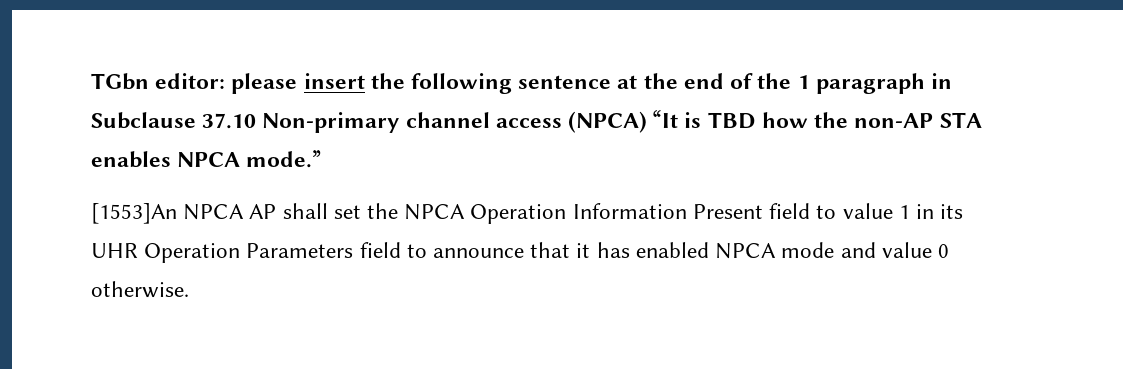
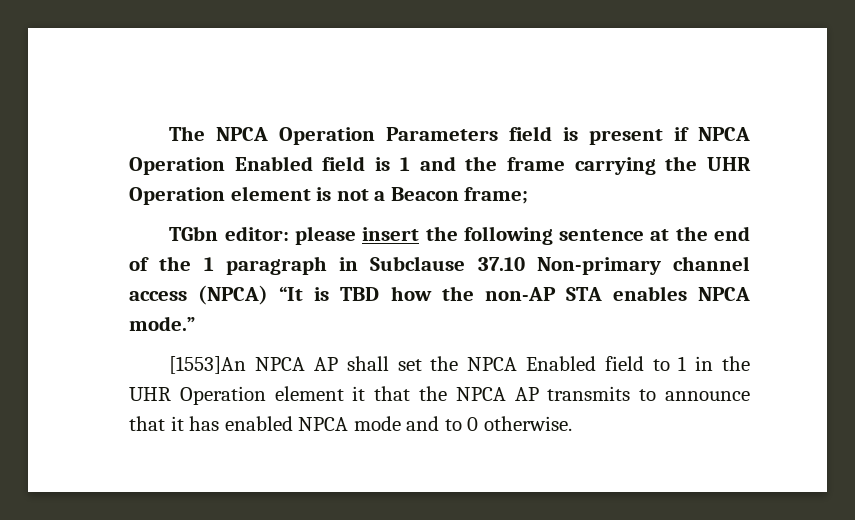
(91, 81) none -> [169,126,750,145] [129,156,751,175] [129,186,529,205] The NPCA Operation Parameters field is present if NPCA Operation Enabled field is 1 and the frame carrying the UHR Operation element is not a Beacon frame; //
[470,203,893,224] Operation Information Present field to value -> [525,356,670,371] Enabled field to
[940,204,964,219] [91,242,401,263] its UHR Operation Parameters field -> [722,356,750,371] [129,386,631,405] the UHR Operation element it that the NPCA AP transmits
[881,242,932,258] value -> [444,419,462,431] to

